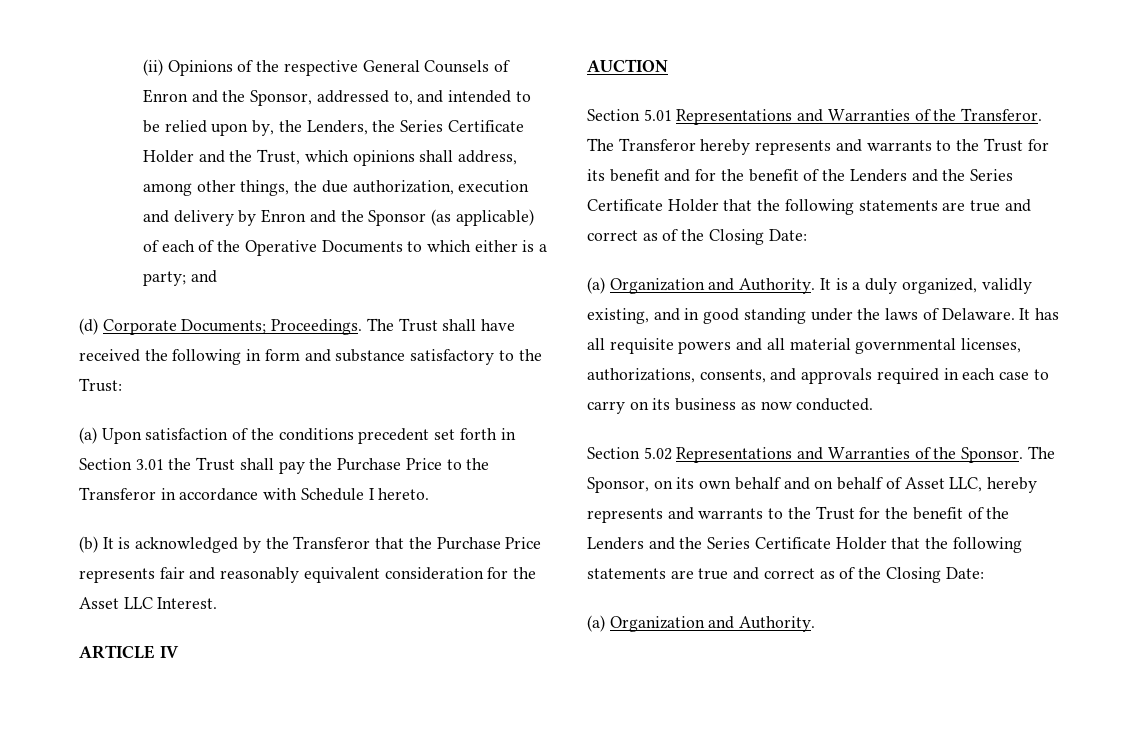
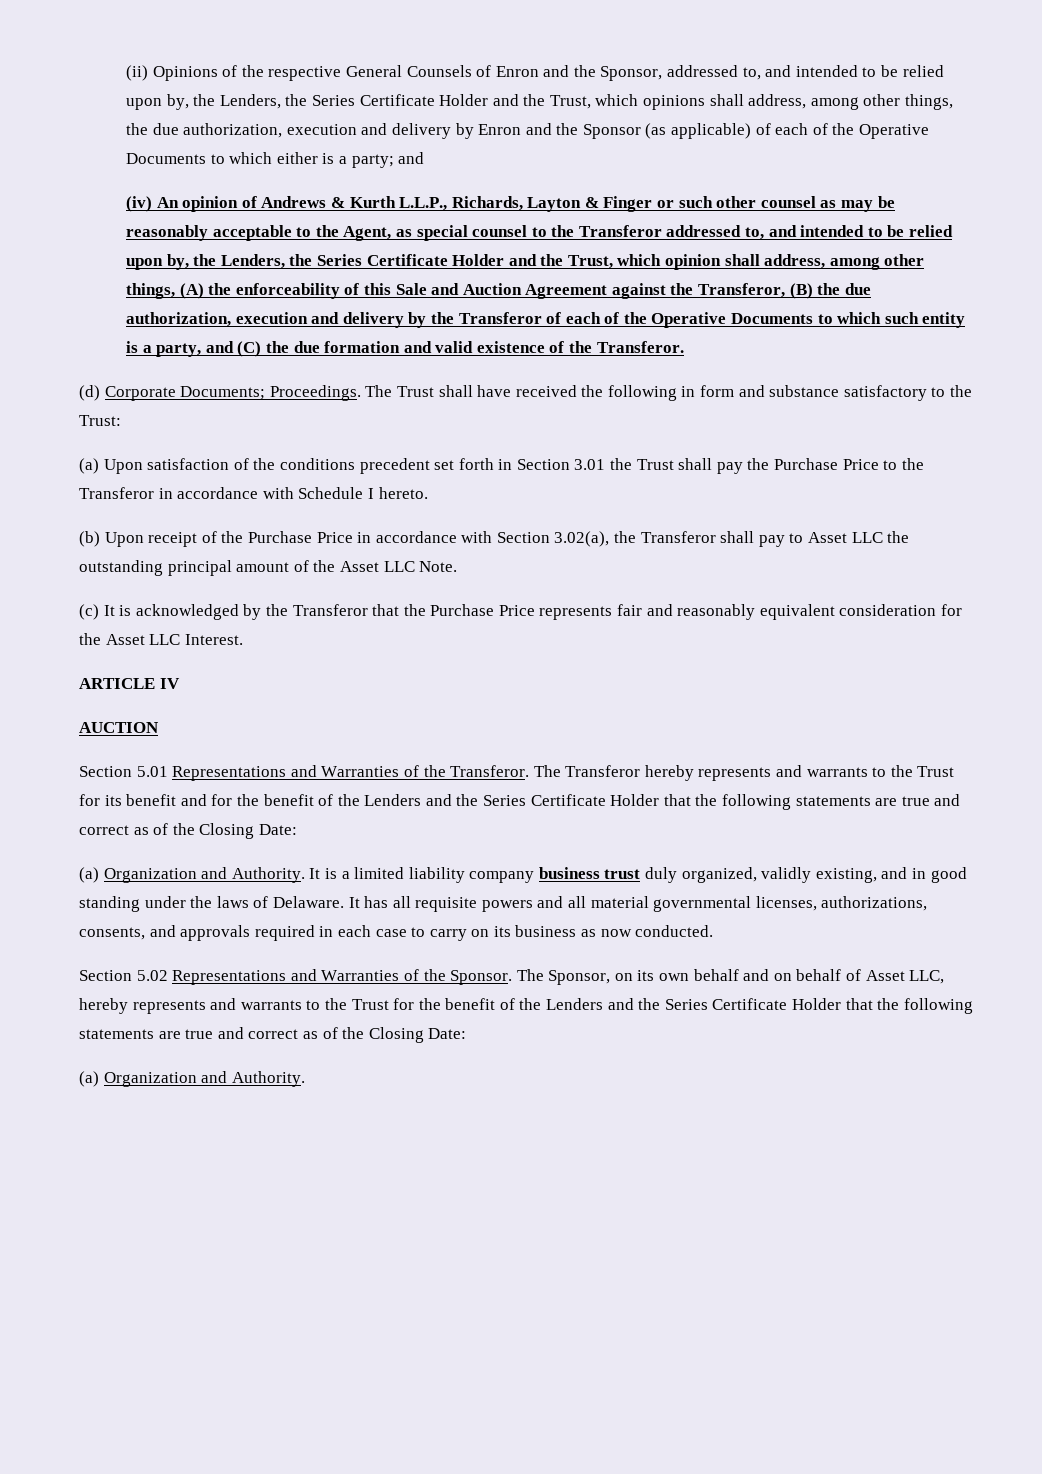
(217, 276) none -> [125,196,895,212] [125,225,954,241] [125,254,925,270] [125,283,871,299] [125,312,966,328] [125,341,684,357] // (iv) An opinion of Andrews & Kurth L.L.P., Richards, Layton & Finger or such other counsel as may be reasonably acceptable to the Agent, as special counsel to the Transferor addressed to, and intended to be relied upon by, the Lenders, the Series Certificate Holder and the Trust, which opinion shall address, among other things, (A) the enforceability of this Sale and Auction Agreement against the Transferor, (B) the due authorization, execution and delivery by the Transferor of each of the Operative Documents to which such entity is a party, and (C) the due formation and valid existence of the Transferor.
(98, 544) none -> [104,531,910,547] [79,560,458,576] [79,604,99,620] Upon receipt of the Purchase Price in accordance with Section 3.02(a), the Transferor shall pay to Asset LLC the outstanding principal amount of the Asset LLC Note. // (c)
(861, 286) none -> [354,867,641,883] limited liability company business trust

